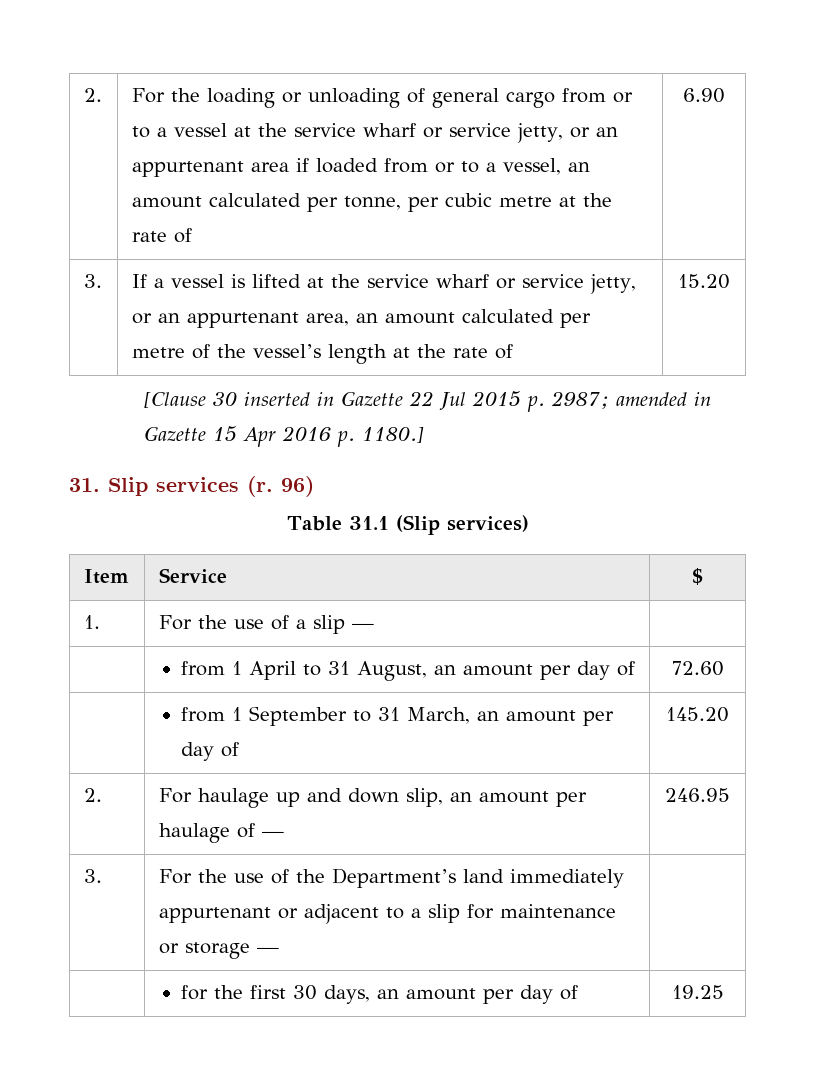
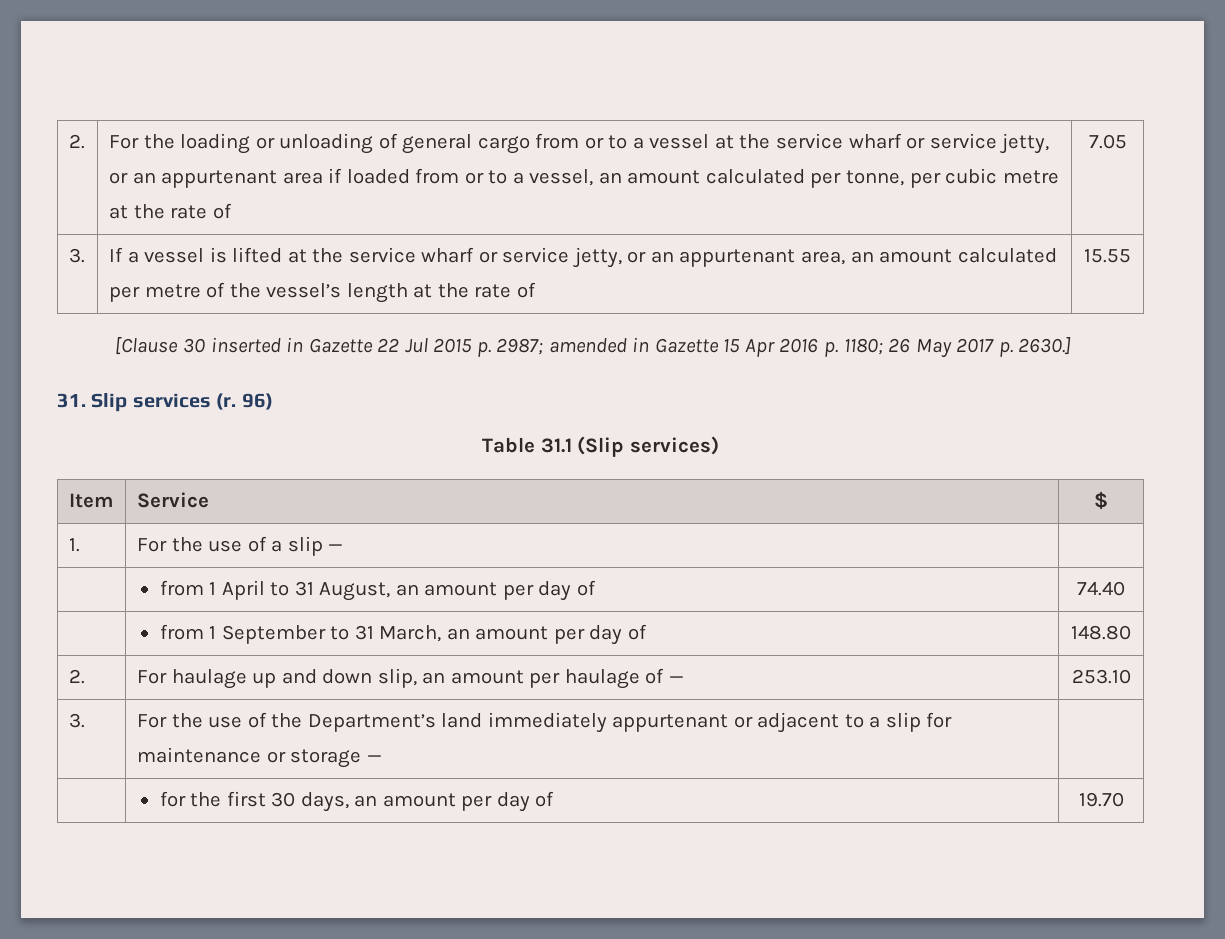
[683,88,725,103] 6.90 -> [1088,134,1127,149] 7.05
[678,274,730,289] 15.20 -> [1084,249,1131,263] 15.55
[362,426,425,443] 1180.] -> [843,337,1072,358] 1180; 26 May 2017 p. 2630.]
[671,661,724,676] 72.60 -> [1077,581,1125,596] 74.40
[666,707,729,722] 145.20 -> [1071,625,1131,640] 148.80
[665,788,730,802] 246.95 -> [1071,669,1131,684] 253.10
[671,985,724,999] 19.25 -> [1078,792,1124,807] 19.70

